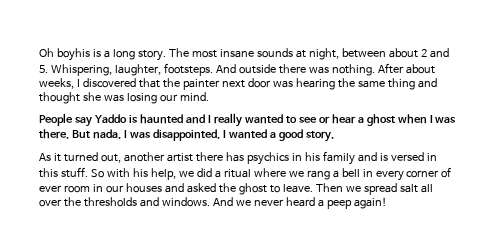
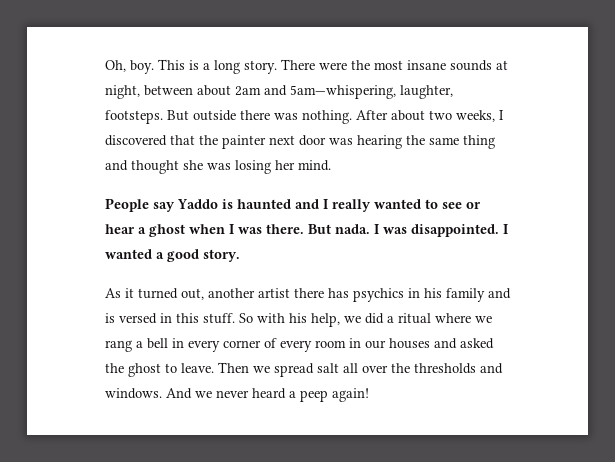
[39,48,90,61] Oh boyhis -> [105,59,185,74] Oh, boy. This
[168,48,189,57] The -> [281,59,370,70] There were the
[420,48,449,58] [39,64,112,76] 2 and 5. Whispering, -> [235,85,396,99] 2am and 5am—whispering,
[215,64,236,73] And -> [167,110,189,121] But
(435, 69) none -> [429,110,452,120] two
[159,94,178,102] our -> [275,160,295,170] her
[39,185,62,192] ever -> [280,340,312,352] every

